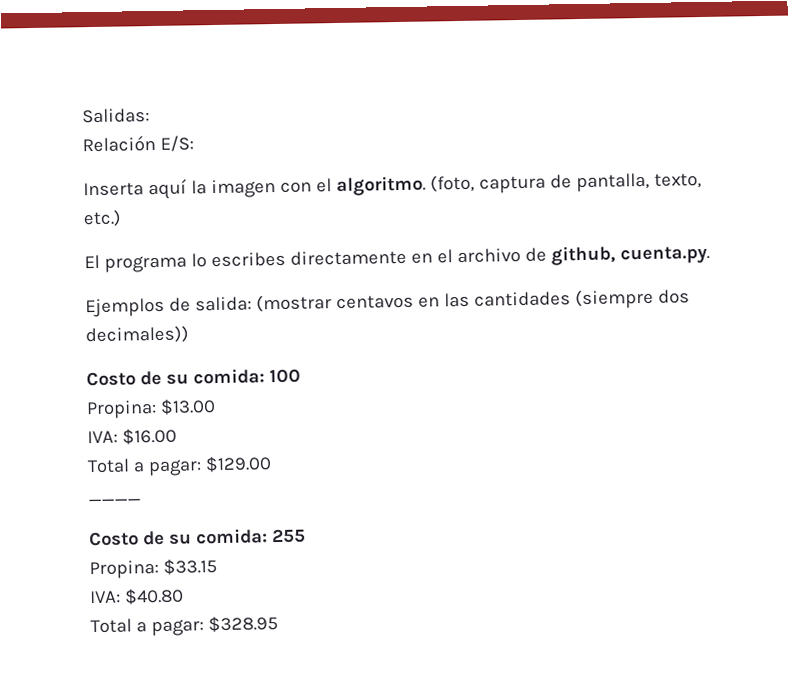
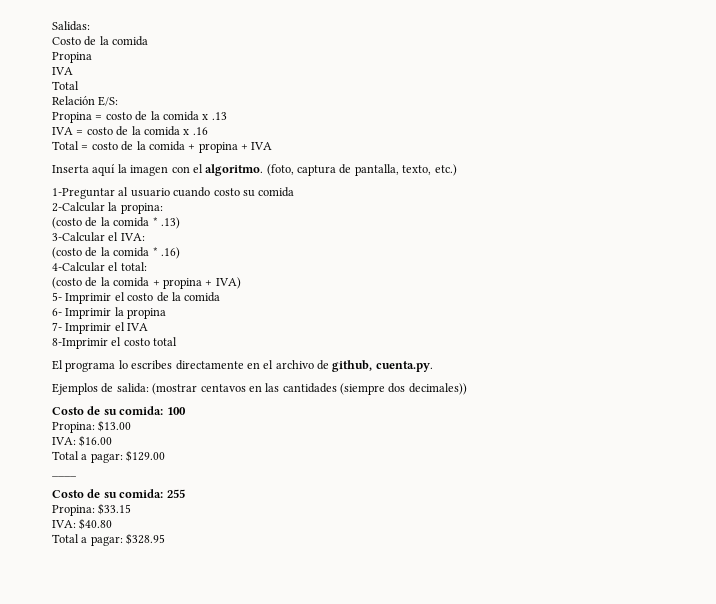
[82,134,194,153] Relación E/S: -> [52,36,149,46] [52,52,92,63] [52,67,73,75] [52,81,79,90] [52,96,119,106] [52,111,227,123] [52,126,208,136] [52,141,273,153] Costo de la comida // Propina // IVA // Total // Relación E/S: // Propina = costo de la comida x .13 // IVA = costo de la comida x .16 // Total = costo de la comida + propina + IVA
(122, 218) none -> [52,187,295,199] [52,202,163,214] [52,217,180,229] [52,232,145,242] [52,247,180,259] [52,262,147,272] [52,277,241,289] [52,292,221,304] [52,307,167,319] [52,322,149,334] [52,337,178,349] // 1-Preguntar al usuario cuando costo su comida // 2-Calcular la propina: // (costo de la comida * .13) // 3-Calcular el IVA: // (costo de la comida * .16) // 4-Calcular el total: // (costo de la comida + propina + IVA) // 5- Imprimir el costo de la comida // 6- Imprimir la propina // 7- Imprimir el IVA // 8-Imprimir el costo total

